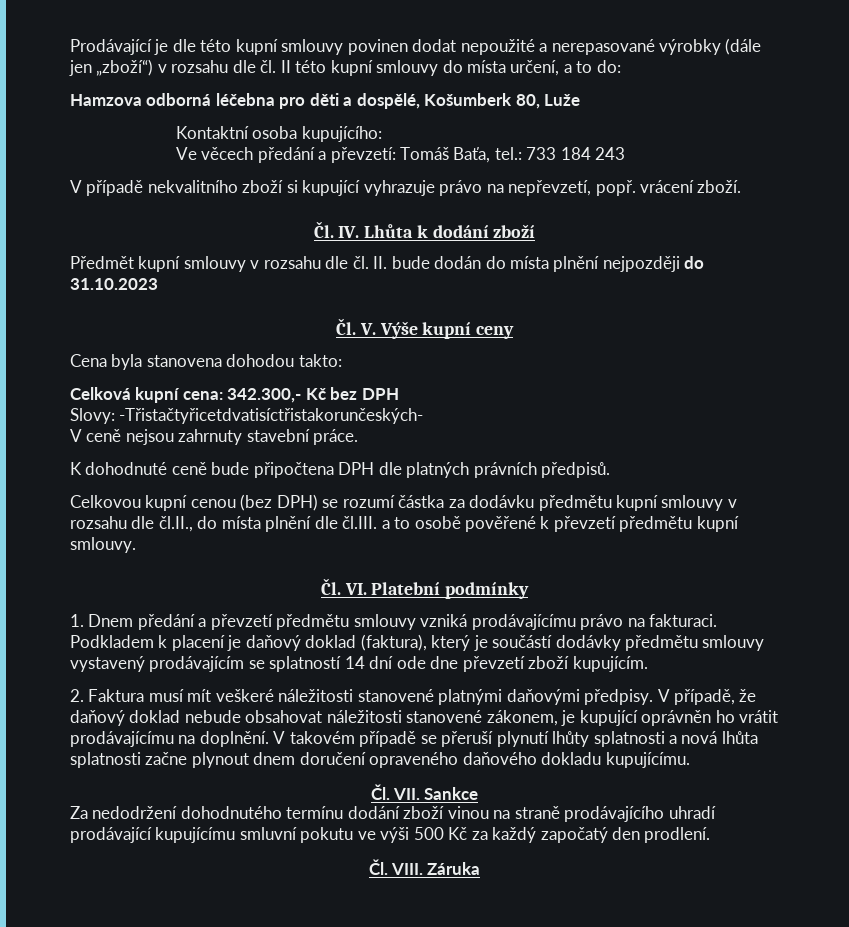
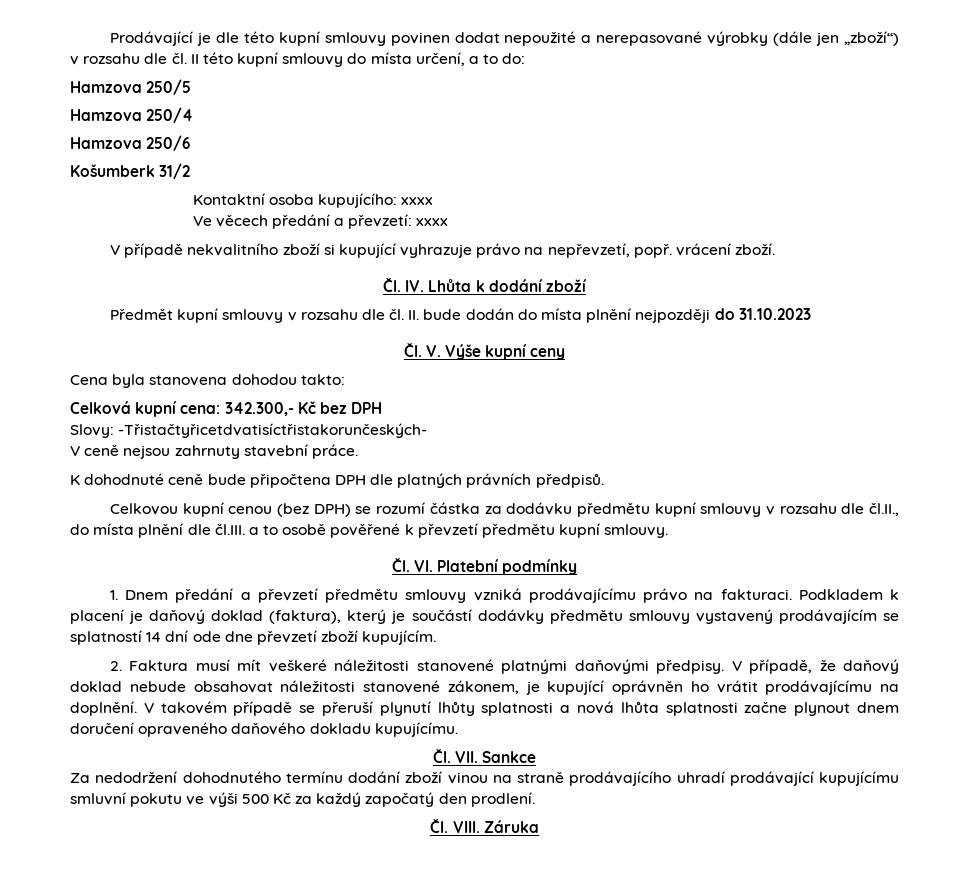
[146,93,581,109] odborná léčebna pro děti a dospělé, Košumberk 80, Luže -> [146,79,192,95] [70,107,194,123] [70,135,192,151] [70,163,191,179] 250/5 // Hamzova 250/4 // Hamzova 250/6 // Košumberk 31/2
(382, 134) none -> [401,197,434,205] xxxx
[399,147,626,163] Tomáš Baťa, tel.: 733 184 243 -> [416,218,449,226] xxxx

